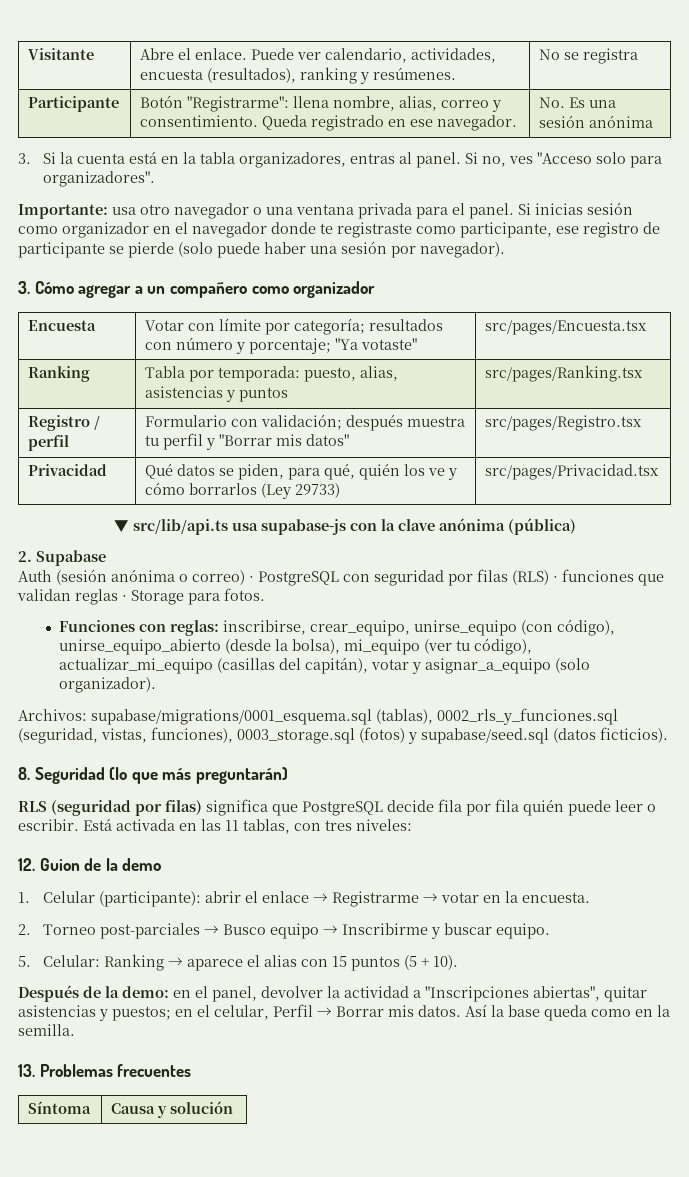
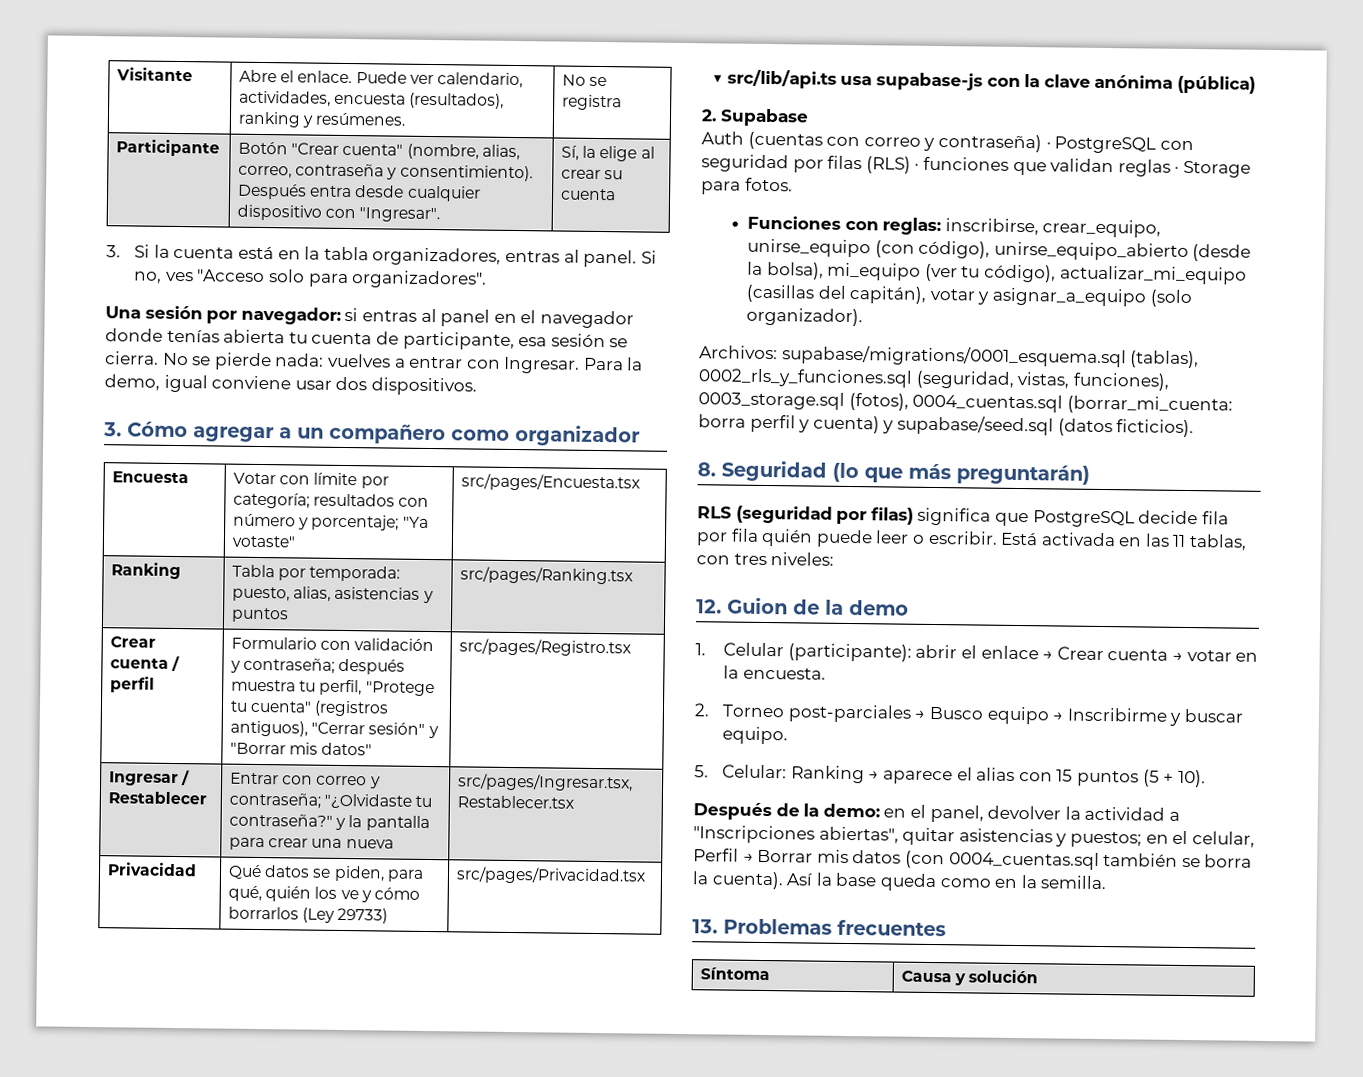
[187,96,502,112] [140,115,518,131] [539,97,617,108] [539,115,654,128] "Registrarme": llena nombre, alias, correo y consentimiento. Queda registrado en ese navegador. | No. Es una sesión anónima -> [291,142,520,161] [238,163,533,182] [238,183,481,202] [237,204,441,223] [561,145,655,162] [561,169,624,180] [561,188,617,201] "Crear cuenta" (nombre, alias, correo, contraseña y consentimiento). Después entra desde cualquier dispositivo con "Ingresar". | Sí, la elige al crear su cuenta
[18,202,633,219] [18,222,660,238] [18,241,505,258] Importante: usa otro navegador o una ventana privada para el panel. Si inicias sesión como organizador en el navegador donde te registraste como participante, ese registro de participante se pierde (solo puede haber una sesión por navegador). -> [105,305,634,329] [105,328,629,351] [105,351,644,374] [104,374,477,396] Una sesión por navegador: si entras al panel en el navegador donde tenías abierta tu cuenta de participante, esa sesión se cierra. No se pierde nada: vuelves a entrar con Ingresar. Para la demo, igual conviene usar dos dispositivos.
[28,415,91,431] Registro -> [110,636,157,648] [110,657,170,669] Crear cuenta
[261,414,466,431] [145,433,204,450] validación; después muestra tu perfil -> [354,638,435,652] [230,657,406,675] [231,679,435,697] [230,700,390,717] [230,720,426,737] validación y contraseña; después muestra tu perfil, "Protege tu cuenta" (registros antiguos), "Cerrar sesión"
(643, 423) none -> [109,770,191,787] [108,791,208,805] [230,772,381,789] [229,792,433,809] [229,813,430,832] [229,837,394,851] [458,773,634,792] [457,795,575,809] // Ingresar / Restablecer | Entrar con correo y contraseña; "¿Olvidaste tu contraseña?" y la pantalla para crear una nueva | src/pages/Ingresar.tsx, Restablecer.tsx
[56,569,245,585] (sesión anónima o correo) -> [747,131,1042,153] (cuentas con correo y contraseña)
[359,727,405,743] (fotos) -> [848,392,1233,415] [698,414,880,434] (fotos), 0004_cuentas.sql (borrar_mi_cuenta: borra perfil y cuenta)
[331,891,419,907] Registrarme -> [1056,646,1169,661] Crear cuenta
[418,1005,461,1017] datos. -> [852,850,1253,870] [692,871,784,890] datos (con 0004_cuentas.sql también se borra la cuenta).

